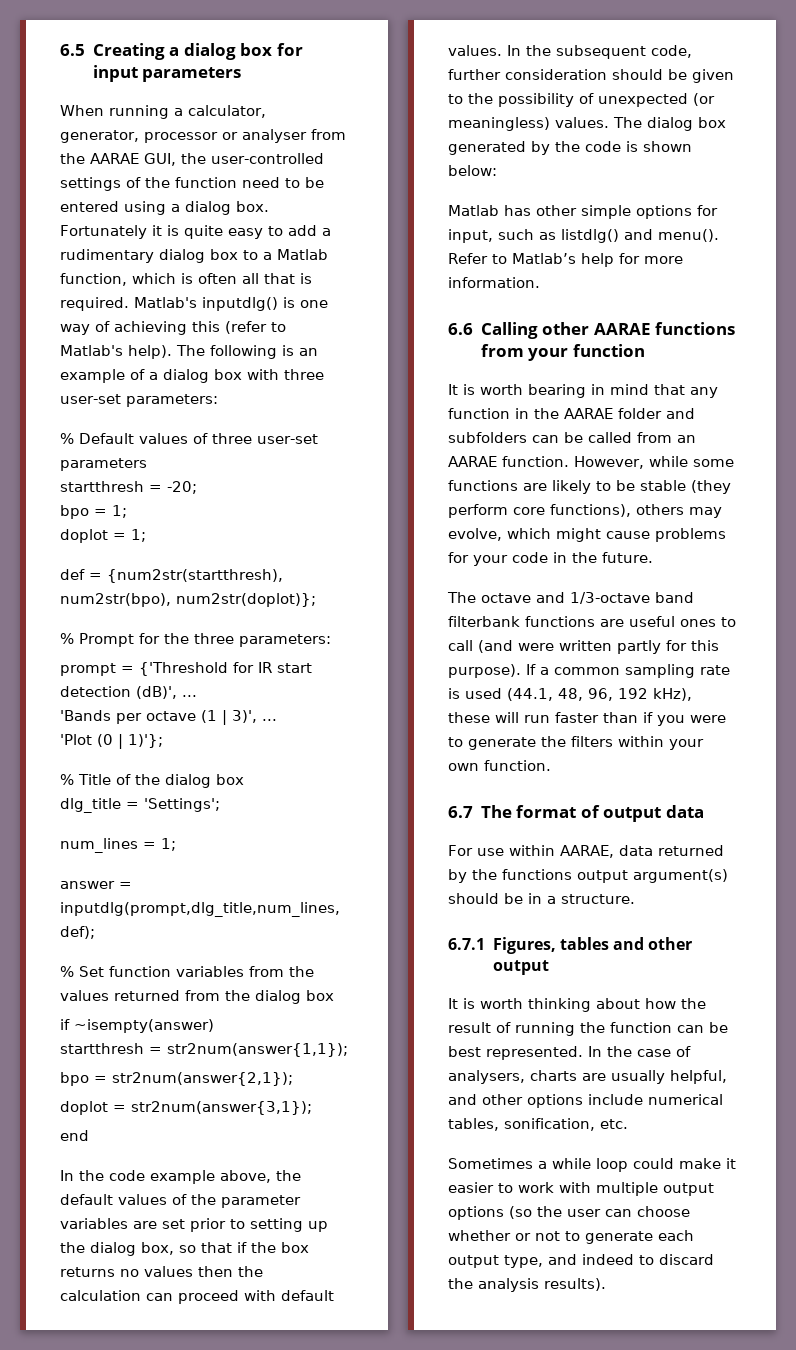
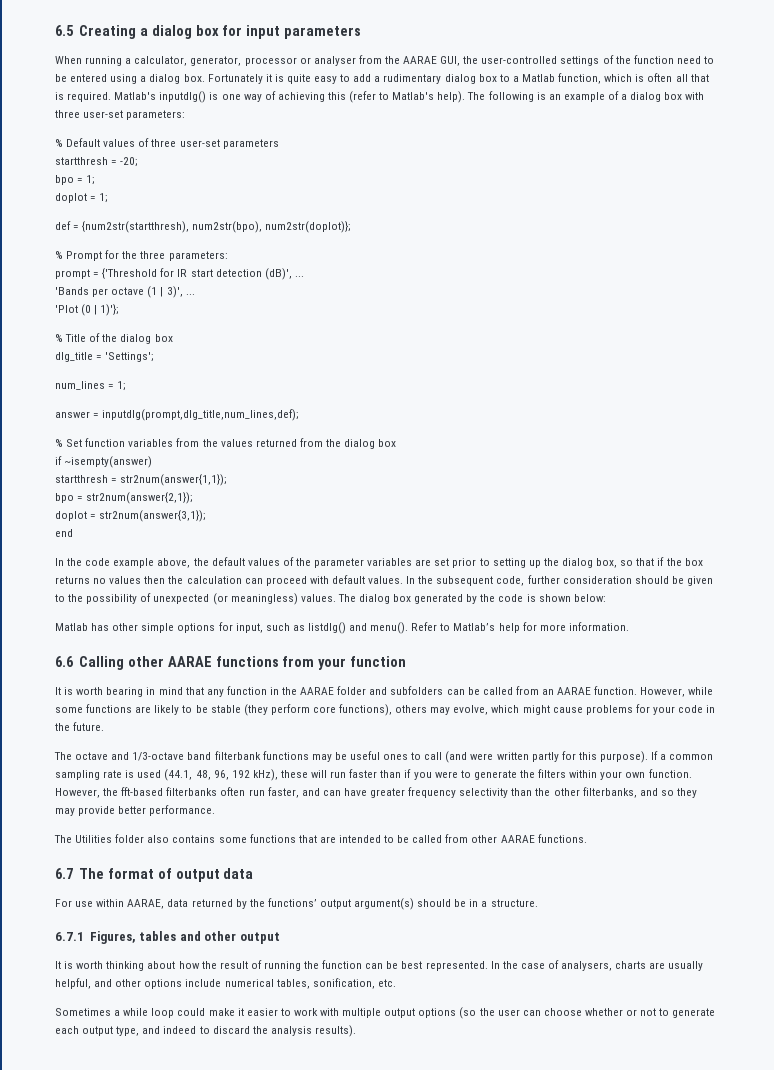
[600,619,624,627] are -> [311,752,347,762] may be
(551, 765) none -> [55,787,697,798] [55,805,216,816] [54,834,587,843] However, the fft-based filterbanks often run faster, and can have greater frequency selectivity than the other filterbanks, and so they may provide better performance. // The Utilities folder also contains some functions that are intended to be called from other AARAE functions.
[502,869,572,880] functions -> [267,898,317,907] functions’

